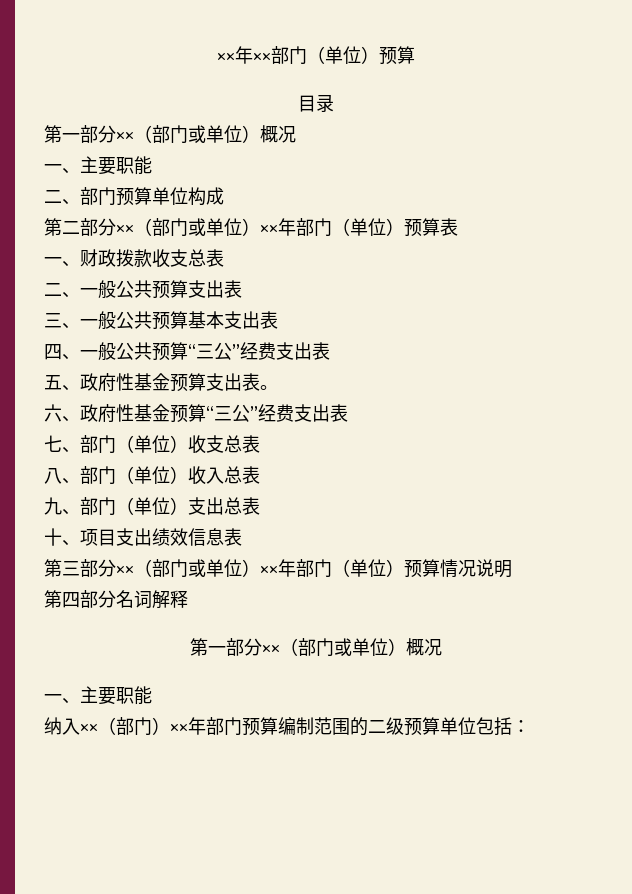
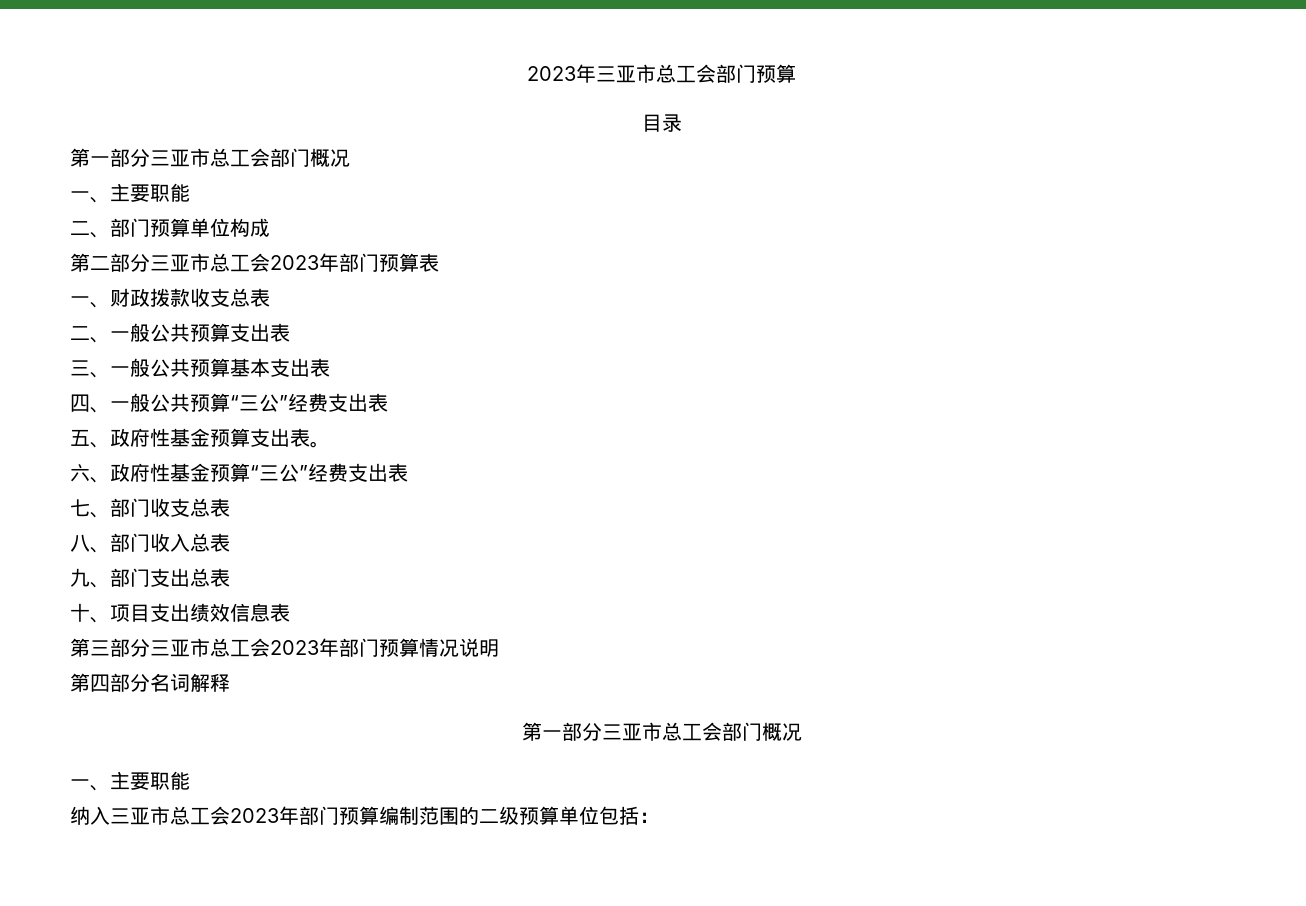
[217,46,379,64] ××年××部门（单位） -> [527,64,756,83] 2023年三亚市总工会部门
[116,125,260,143] ××（部门或单位） -> [150,148,310,167] 三亚市总工会部门
[116,218,404,236] ××（部门或单位）××年部门（单位） -> [150,253,379,272] 三亚市总工会2023年部门
[116,435,188,453] （单位） -> (150, 507) none
[116,466,188,484] （单位） -> (150, 542) none
[116,497,188,515] （单位） -> (150, 577) none
[116,559,404,577] ××（部门或单位）××年部门（单位） -> [150,638,379,657] 三亚市总工会2023年部门
[262,638,406,656] ××（部门或单位） -> [601,722,762,741] 三亚市总工会部门
[80,717,188,735] ××（部门）×× -> [110,806,279,825] 三亚市总工会2023

